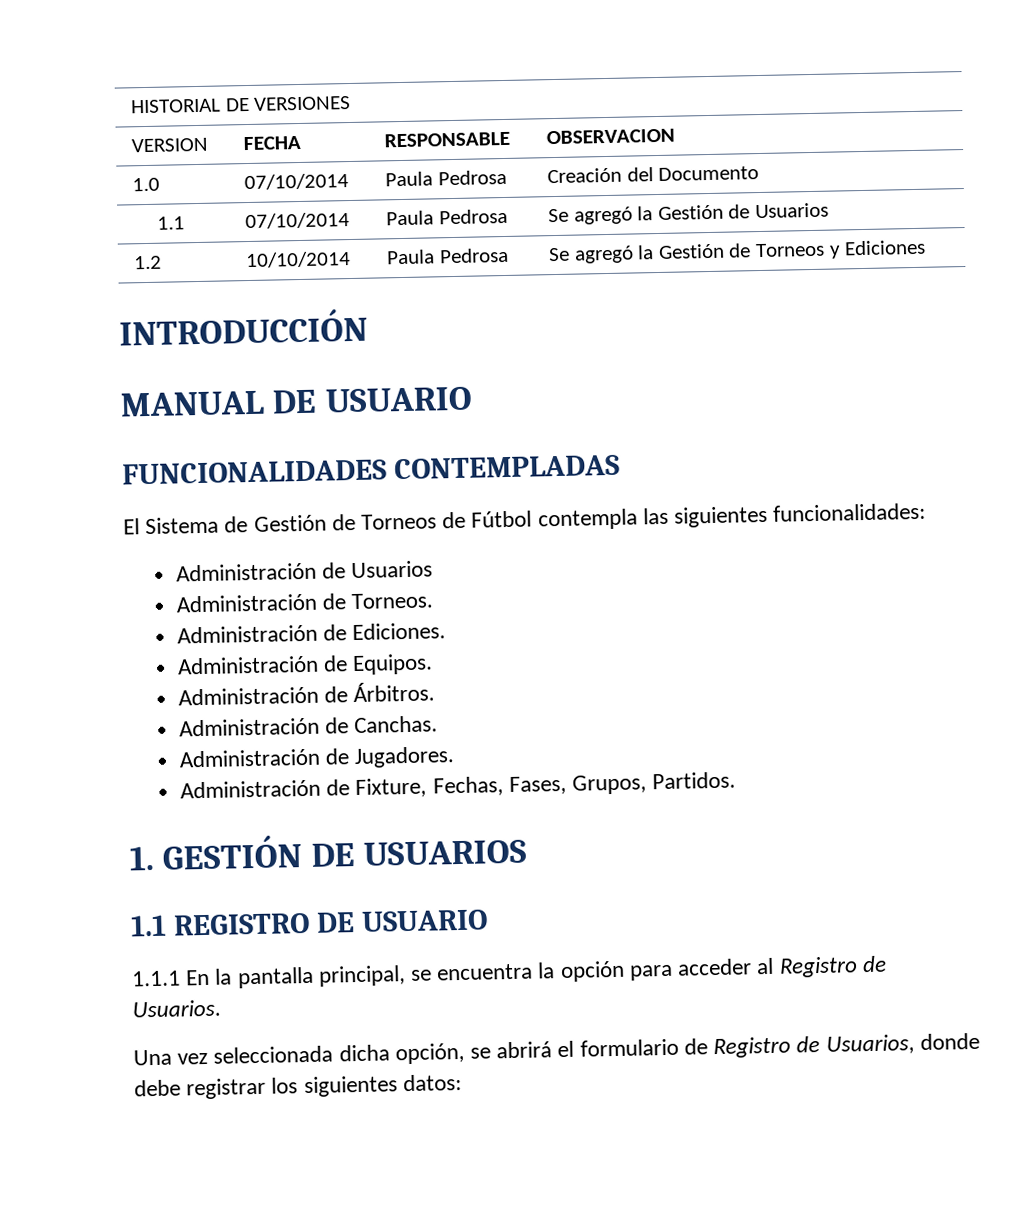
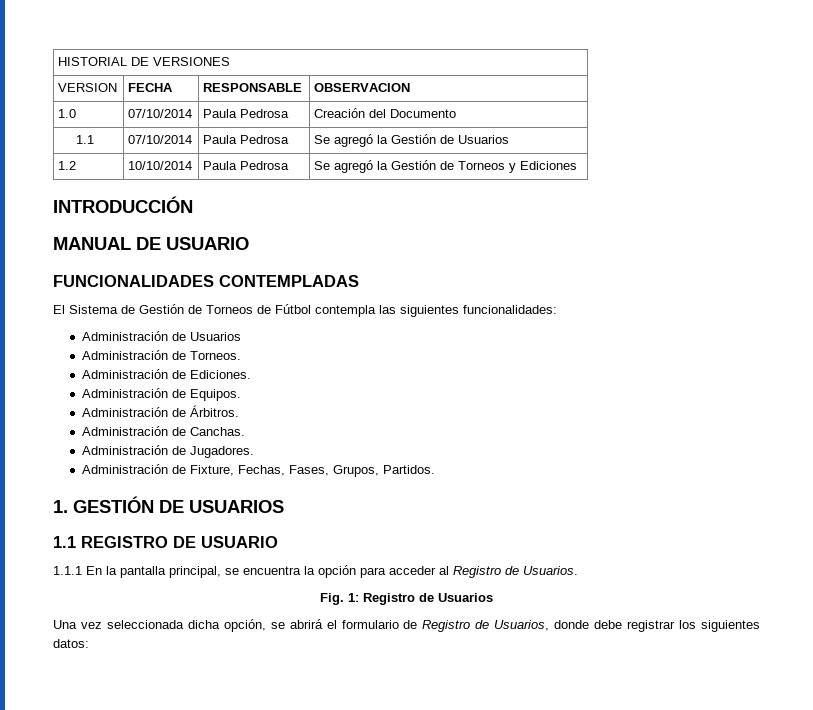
(221, 1008) none -> [320,593,493,605] // Fig. 1: Registro de Usuarios

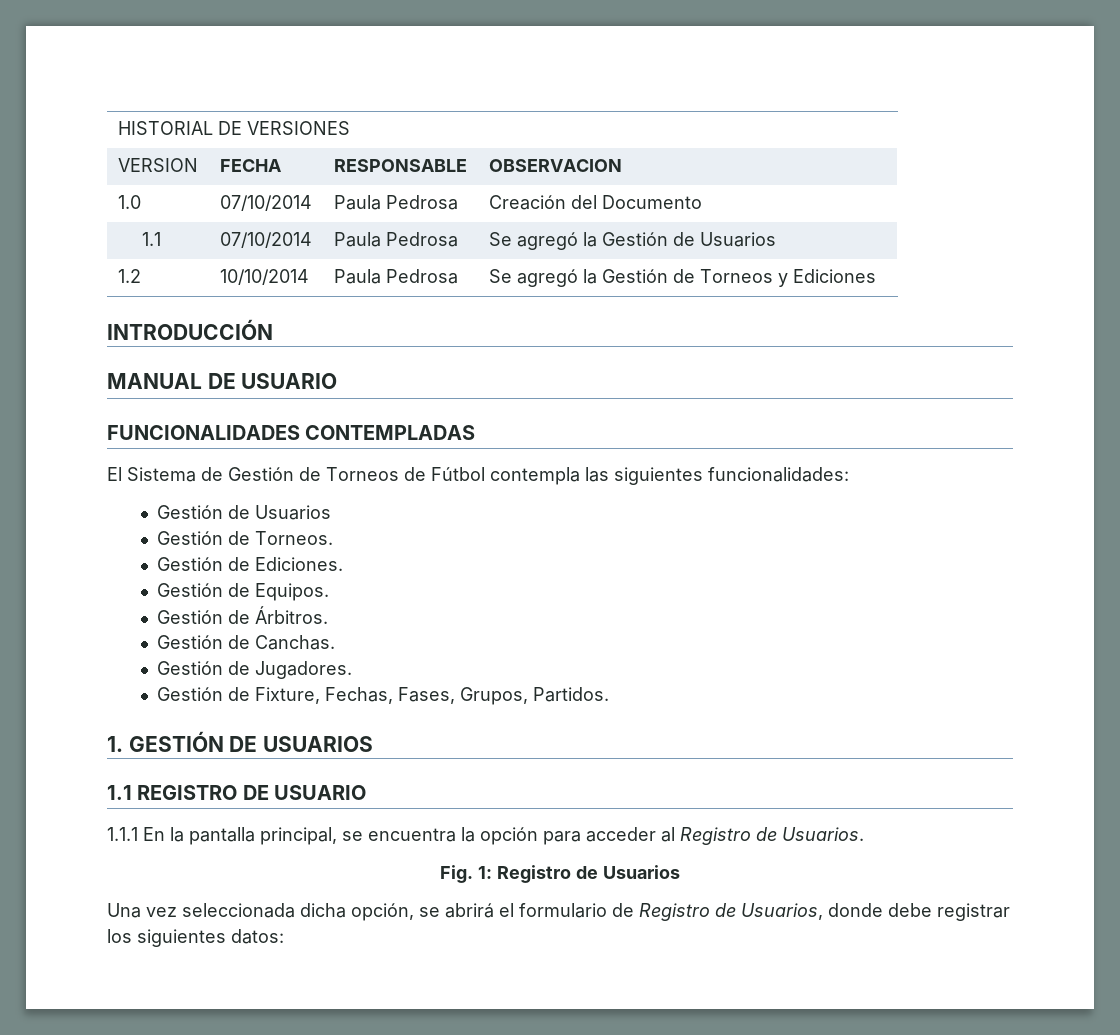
[81,331,241,341] [81,350,168,360] Administración de Usuarios // Administración -> [157,505,332,520] [157,531,224,545] Gestión de Usuarios // Gestión
[81,369,168,379] Administración -> [157,557,224,571] Gestión
[81,388,168,398] Administración -> [157,583,224,597] Gestión
[81,407,168,417] Administración -> [157,610,224,624] Gestión
[81,426,168,436] Administración -> [157,635,224,649] Gestión
[81,445,168,455] Administración -> [157,661,224,675] Gestión
[81,464,168,474] Administración -> [157,687,224,701] Gestión

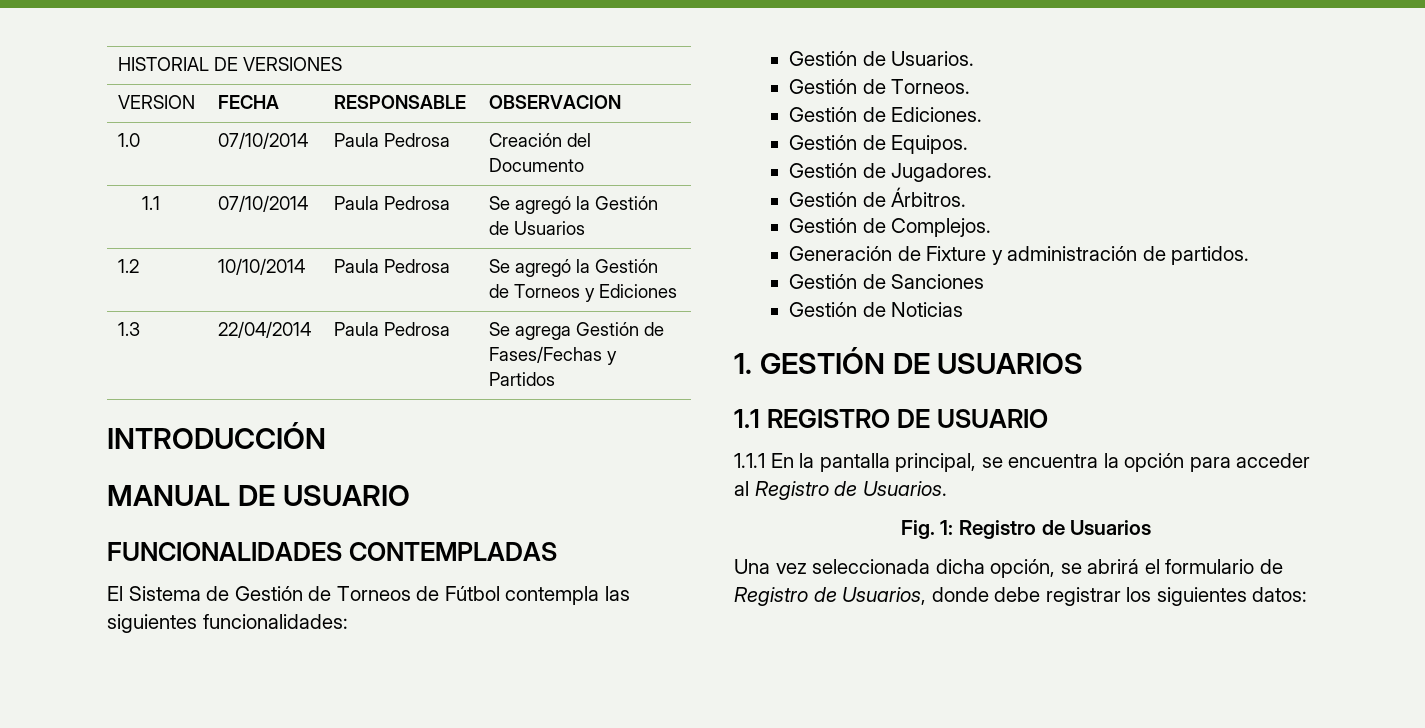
(876, 276) none -> [118,322,141,336] [218,321,312,338] [334,322,451,336] [489,322,665,340] [489,346,618,365] [489,372,556,386] // 1.3 | 22/04/2014 | Paula Pedrosa | Se agrega Gestión de Fases/Fechas y Partidos
[255,505,332,520] Usuarios -> [891,51,975,66] Usuarios.
(330, 592) none -> [789,163,993,182] // Gestión de Jugadores.
[255,635,336,650] [157,661,353,679] [157,687,610,705] Canchas. // Gestión de Jugadores. // Gestión de Fixture, Fechas, Fases, Grupos, Partidos. -> [891,218,992,237] [789,246,1250,265] [789,274,985,289] [789,302,964,317] Complejos. // Generación de Fixture y administración de partidos. // Gestión de Sanciones // Gestión de Noticias

